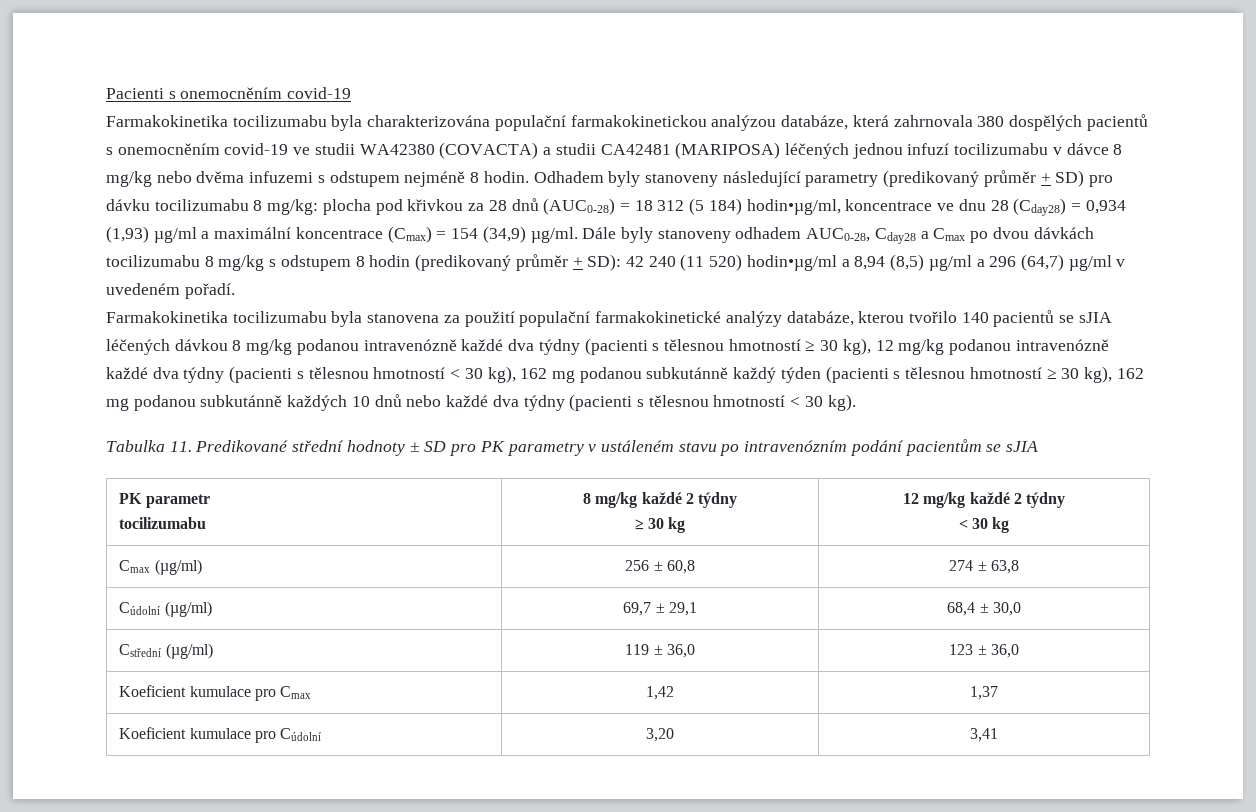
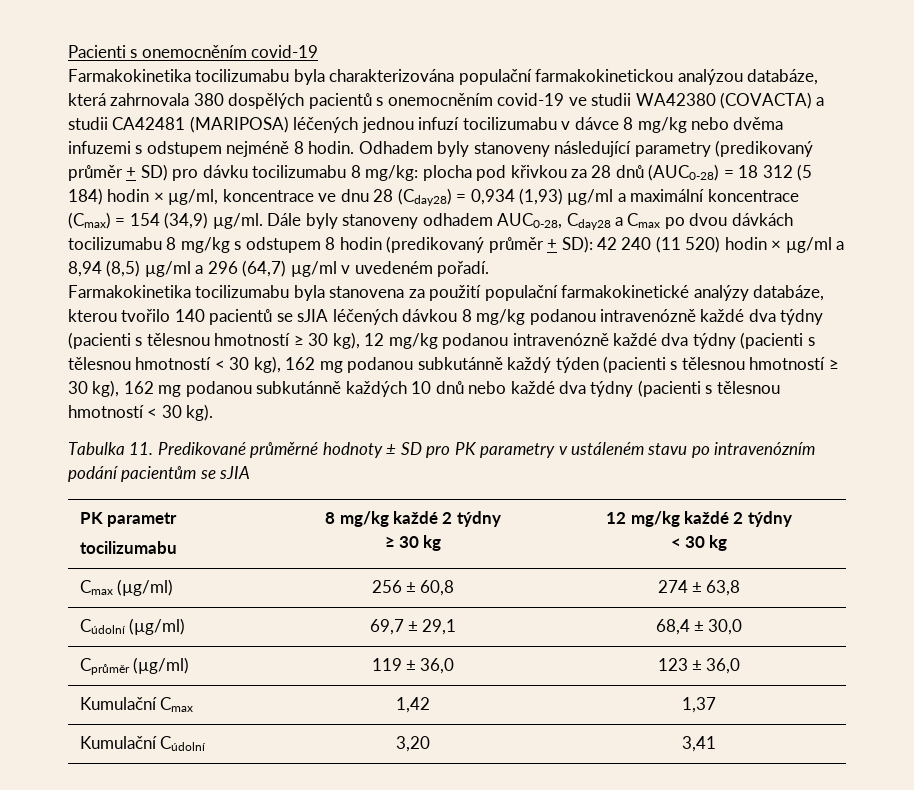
[746,199,841,215] hodin•µg/ml, -> [107,189,219,205] hodin × µg/ml,
[746,255,837,271] hodin•µg/ml -> [724,237,832,253] hodin × µg/ml
[292,440,345,452] střední -> [250,442,319,458] průměrné
[119,644,162,657] Cstřední -> [79,658,130,675] Cprůměr
[119,685,276,701] Koeficient kumulace pro -> [79,697,157,710] Kumulační
[119,727,276,743] Koeficient kumulace pro -> [79,736,157,749] Kumulační

